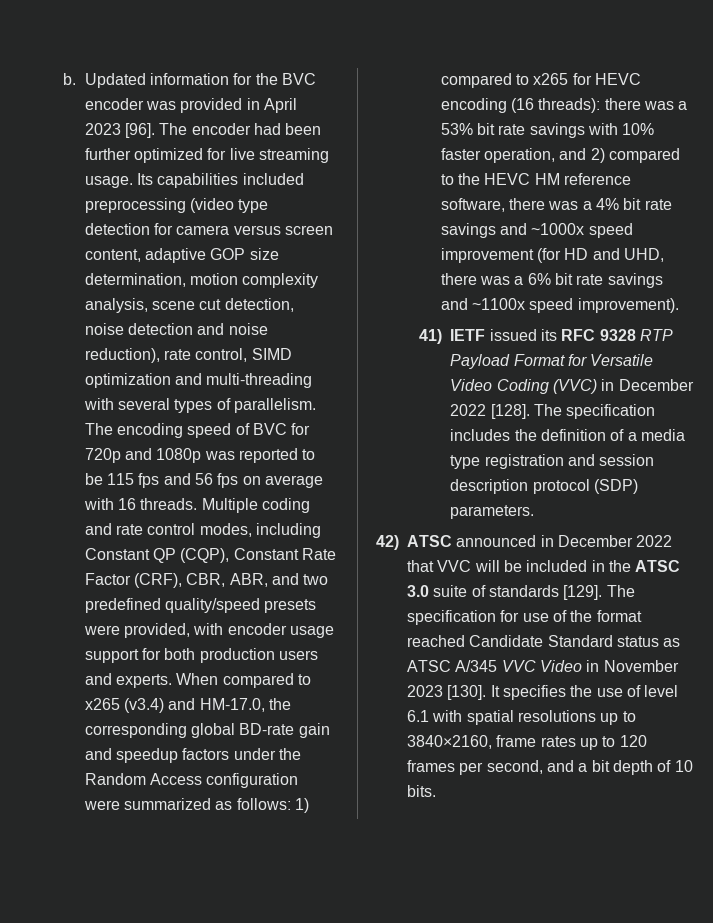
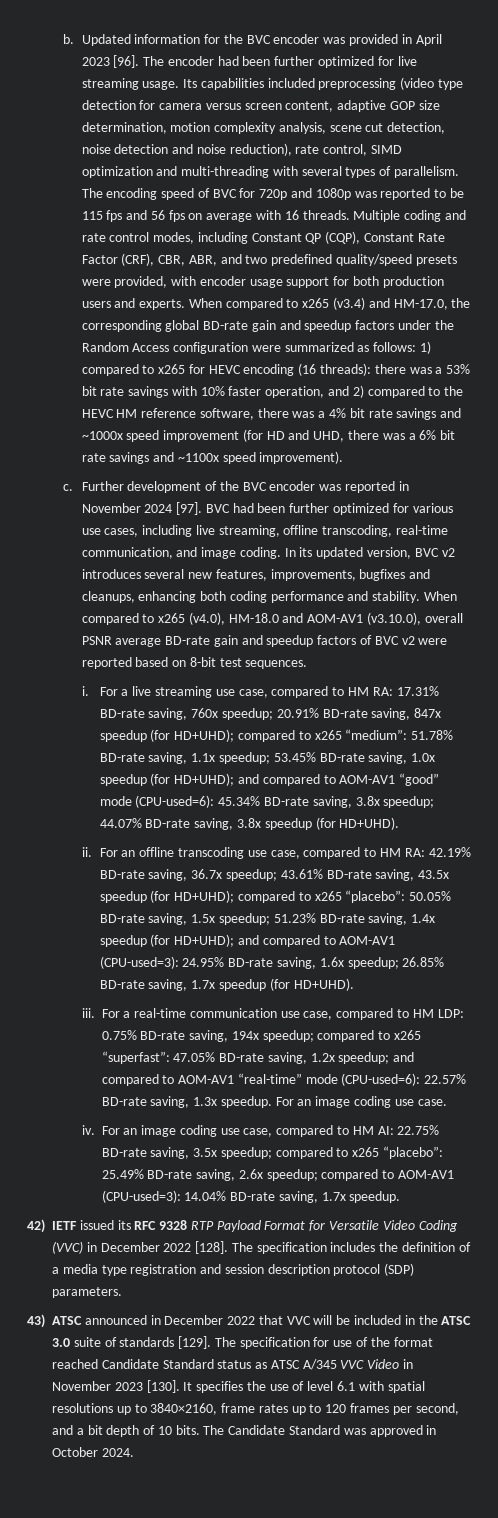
[419,329,443,344] 41) -> [63,481,409,493] [81,502,453,515] [81,525,448,537] [81,547,455,559] [81,569,431,581] [81,591,457,603] [81,612,463,625] [81,635,448,647] [81,657,308,669] [81,686,439,698] [99,708,442,720] [99,729,454,742] [99,752,436,764] [99,773,440,786] [99,795,435,808] [99,817,400,830] [81,847,471,859] [99,869,450,881] [99,890,452,903] [99,913,436,925] [99,934,396,947] [99,956,445,969] [99,978,354,991] [81,1008,464,1020] [101,1030,421,1042] [101,1051,415,1064] [101,1073,467,1086] [101,1096,447,1108] [81,1125,440,1137] [101,1146,443,1159] [101,1169,454,1181] [101,1190,401,1203] [27,1219,45,1233] c. Further development of the BVC encoder was reported in November 2024 [97]. BVC had been further optimized for various use cases, including live streaming, offline transcoding, real-time communication, and image coding. In its updated version, BVC v2 introduces several new features, improvements, bugfixes and cleanups, enhancing both coding performance and stability. When compared to x265 (v4.0), HM-18.0 and AOM-AV1 (v3.10.0), overall PSNR average BD-rate gain and speedup factors of BVC v2 were reported based on 8-bit test sequences. // i. For a live streaming use case, compared to HM RA: 17.31% BD-rate saving, 760x speedup; 20.91% BD-rate saving, 847x speedup (for HD+UHD); compared to x265 “medium”: 51.78% BD-rate saving, 1.1x speedup; 53.45% BD-rate saving, 1.0x speedup (for HD+UHD); and compared to AOM-AV1 “good” mode (CPU-used=6): 45.34% BD-rate saving, 3.8x speedup; 44.07% BD-rate saving, 3.8x speedup (for HD+UHD). // ii. For an offline transcoding use case, compared to HM RA: 42.19% BD-rate saving, 36.7x speedup; 43.61% BD-rate saving, 43.5x speedup (for HD+UHD); compared to x265 “placebo”: 50.05% BD-rate saving, 1.5x speedup; 51.23% BD-rate saving, 1.4x speedup (for HD+UHD); and compared to AOM-AV1 (CPU-used=3): 24.95% BD-rate saving, 1.6x speedup; 26.85% BD-rate saving, 1.7x speedup (for HD+UHD). // iii. For a real-time communication use case, compared to HM LDP: 0.75% BD-rate saving, 194x speedup; compared to x265 “superfast”: 47.05% BD-rate saving, 1.2x speedup; and compared to AOM-AV1 “real-time” mode (CPU-used=6): 22.57% BD-rate saving, 1.3x speedup. For an image coding use case. // iv. For an image coding use case, compared to HM AI: 22.75% BD-rate saving, 3.5x speedup; compared to x265 “placebo”: 25.49% BD-rate saving, 2.6x speedup; compared to AOM-AV1 (CPU-used=3): 14.04% BD-rate saving, 1.7x speedup. // 42)
[376,535,399,550] 42) -> [27,1314,45,1328] 43)
(436, 791) none -> [203,1425,437,1437] [52,1447,134,1457] The Candidate Standard was approved in October 2024.

